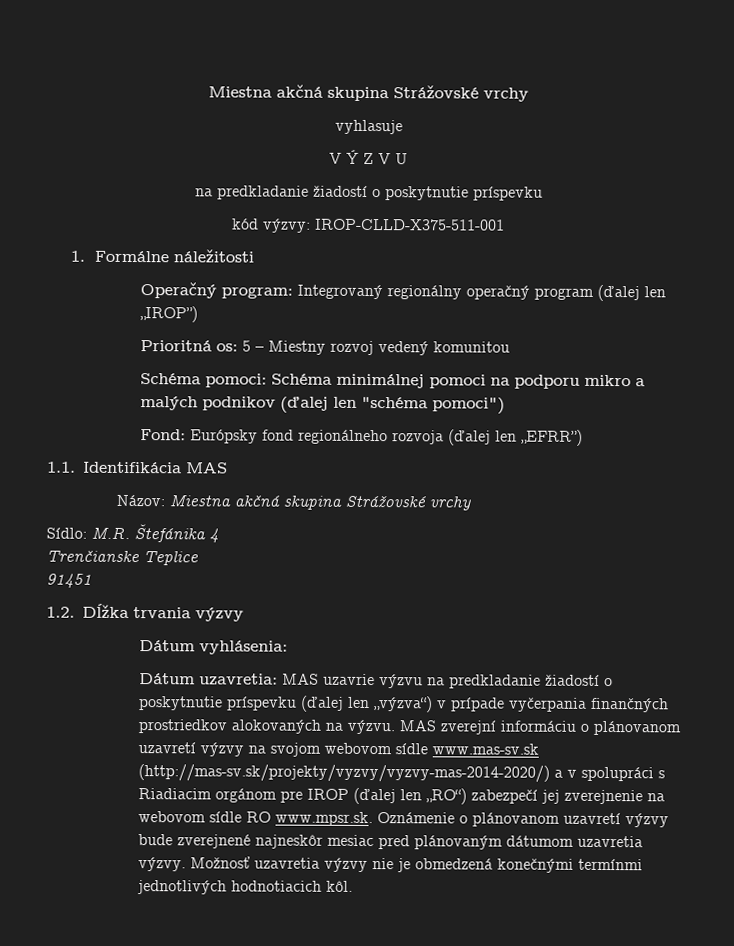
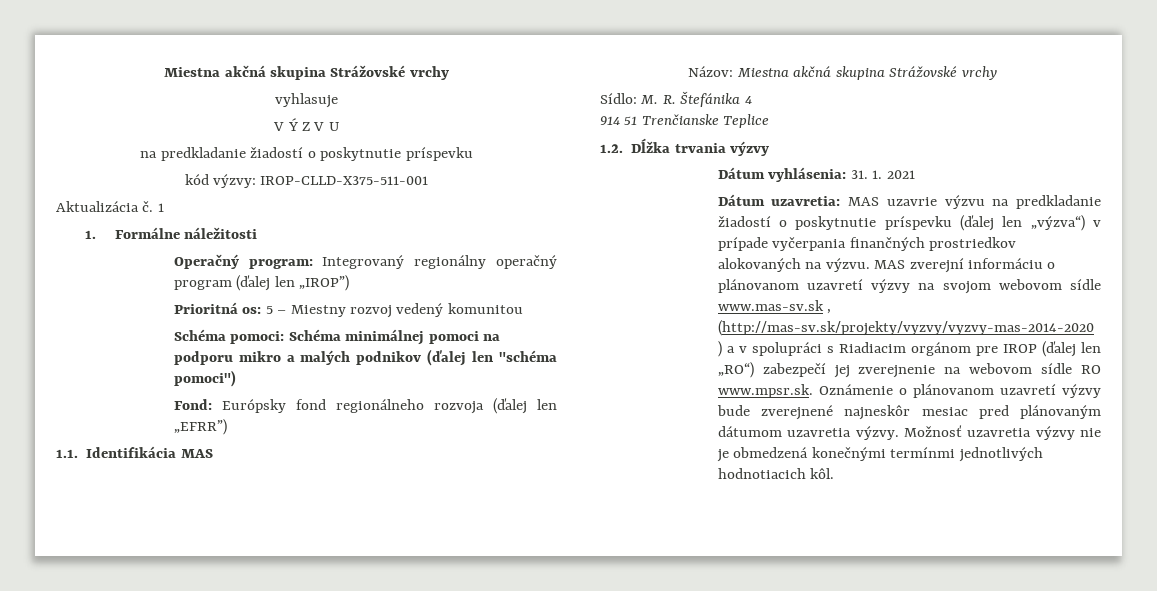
(505, 224) none -> [56,201,164,212] // Aktualizácia č. 1
[91,526,130,540] M.R. -> [640,95,676,104] M. R.
(219, 536) none -> [600,116,638,125] 914 51
[46,573,92,589] // 91451 -> (770, 121) none
(289, 647) none -> [850,170,915,179] 31. 1. 2021
[138,764,551,783] (http://mas-sv.sk/projekty/vyzvy/vyzvy-mas-2014-2020/) -> [827,309,832,314] [717,320,1094,336] [717,341,722,357] , (http://mas-sv.sk/projekty/vyzvy/vyzvy-mas-2014-2020 )

